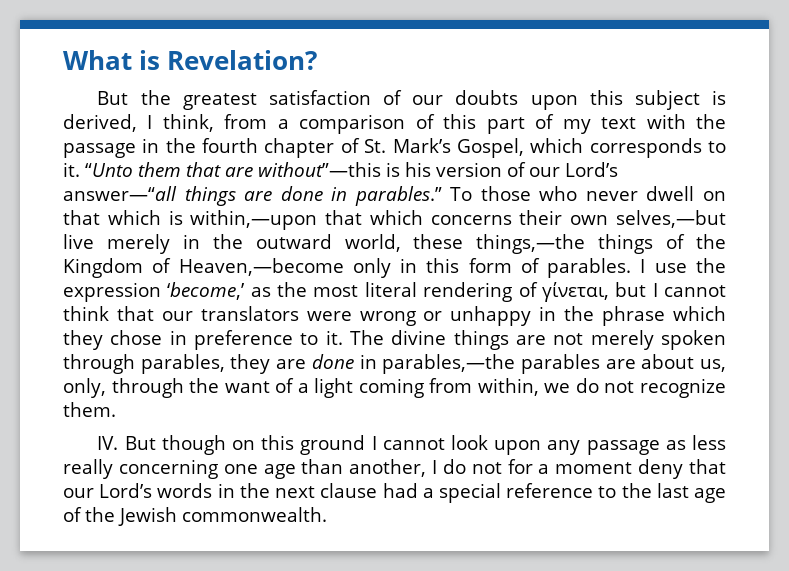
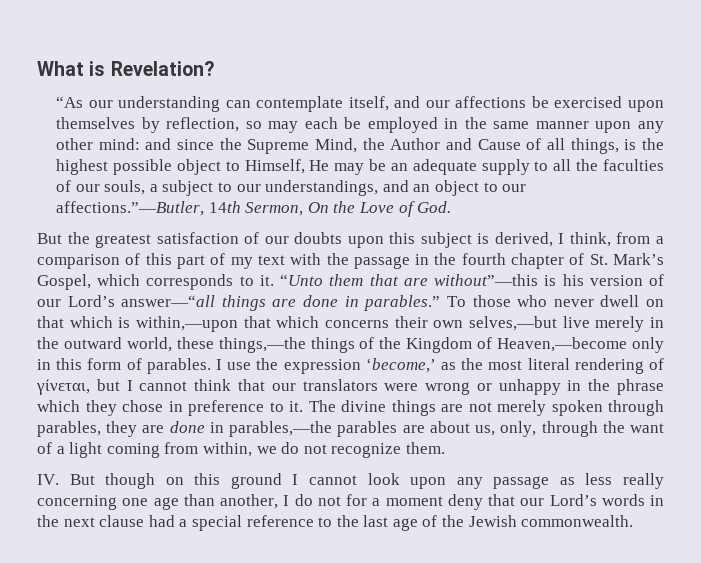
(318, 60) none -> [56,96,664,112] [56,117,664,133] [56,138,665,154] [56,159,664,175] [56,180,527,196] [56,201,452,217] // “As our understanding can contemplate itself, and our affections be exercised upon themselves by reflection, so may each be employed in the same manner upon any other mind: and since the Supreme Mind, the Author and Cause of all things, is the highest possible object to Himself, He may be an adequate supply to all the faculties of our souls, a subject to our understandings, and an object to our affections.”—Butler, 14th Sermon, On the Love of God.

